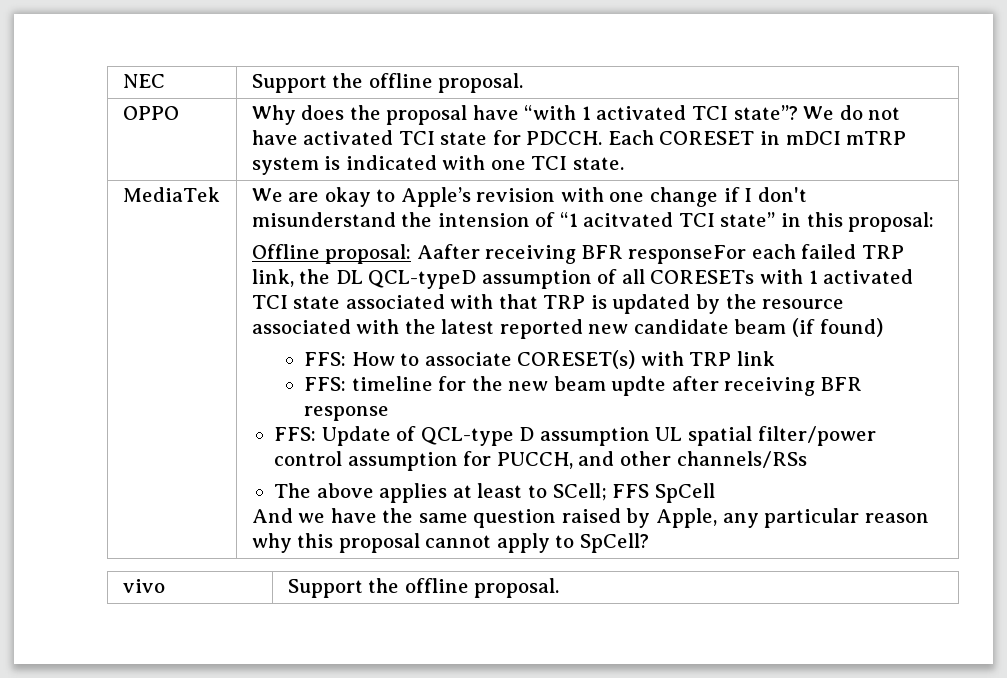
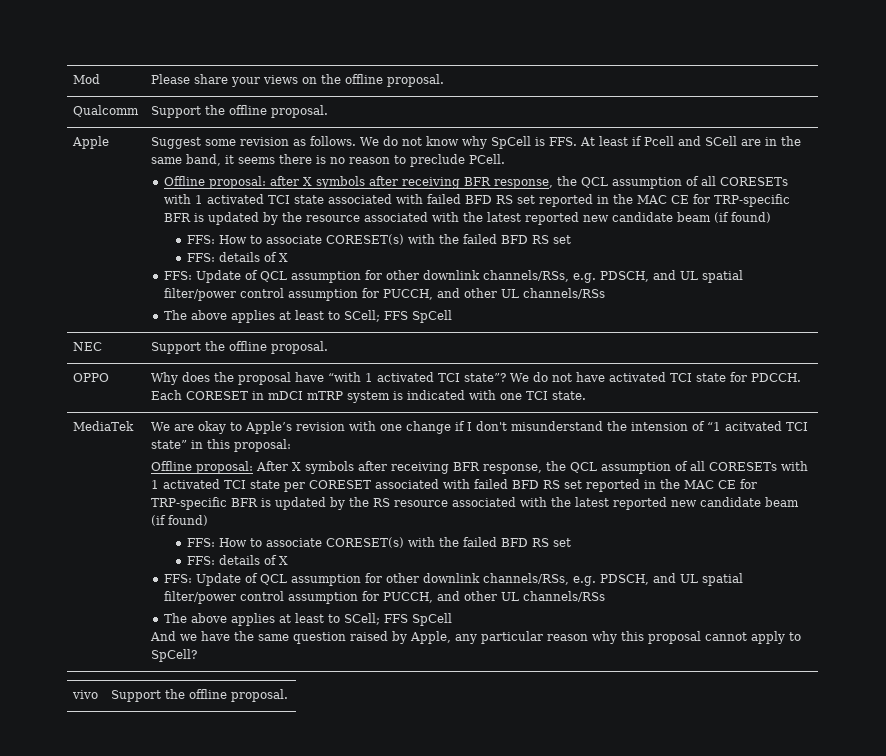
(122, 81) none -> [73,74,101,84] [151,74,445,87] [73,105,140,117] [151,105,329,118] [72,136,110,149] [151,136,802,149] [151,154,506,167] [164,176,789,189] [164,194,791,207] [164,212,772,225] [186,234,571,245] [186,252,288,262] [164,270,744,283] [164,288,606,301] [164,310,453,323] Mod | Please share your views on the offline proposal. // Qualcomm | Support the offline proposal. // Apple | Suggest some revision as follows. We do not know why SpCell is FFS. At least if Pcell and SCell are in the same band, it seems there is no reason to preclude PCell. // Offline proposal: after X symbols after receiving BFR response, the QCL assumption of all CORESETs with 1 activated TCI state associated with failed BFD RS set reported in the MAC CE for TRP-specific BFR is updated by the resource associated with the latest reported new candidate beam (if found) // FFS: How to associate CORESET(s) with the failed BFD RS set // FFS: details of X // FFS: Update of QCL assumption for other downlink channels/RSs, e.g. PDSCH, and UL spatial filter/power control assumption for PUCCH, and other UL channels/RSs // The above applies at least to SCell; FFS SpCell //
[416,244,905,264] [251,269,914,289] [251,294,757,314] Aafter receiving BFR responseFor each failed TRP link, the DL QCL-typeD assumption of all CORESETs with 1 activated TCI state associated with that TRP is updated by the -> [256,461,809,474] [151,479,758,492] [151,497,391,510] After X symbols after receiving BFR response, the QCL assumption of all CORESETs with 1 activated TCI state per CORESET associated with failed BFD RS set reported in the MAC CE for TRP-specific BFR is updated by the RS
[689,351,775,366] [304,376,862,396] [304,406,390,421] [274,426,876,446] [274,451,671,471] TRP link // FFS: timeline for the new beam updte after receiving BFR response // FFS: Update of QCL-type D assumption UL spatial filter/power control assumption for PUCCH, and other -> [438,537,571,547] [186,555,288,565] [164,573,744,586] [164,591,520,604] the failed BFD RS set // FFS: details of X // FFS: Update of QCL assumption for other downlink channels/RSs, e.g. PDSCH, and UL spatial filter/power control assumption for PUCCH, and other UL

